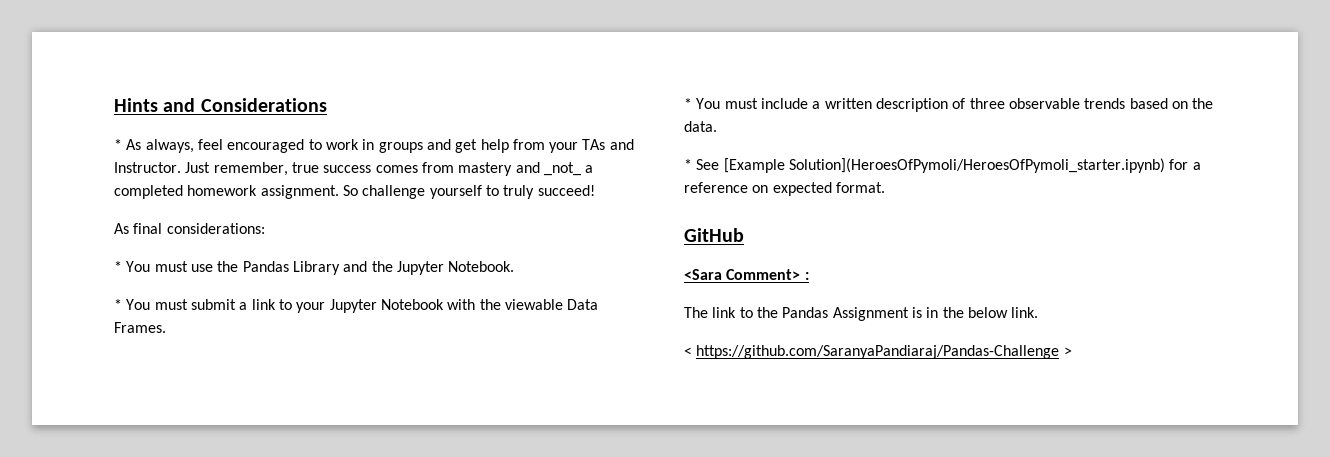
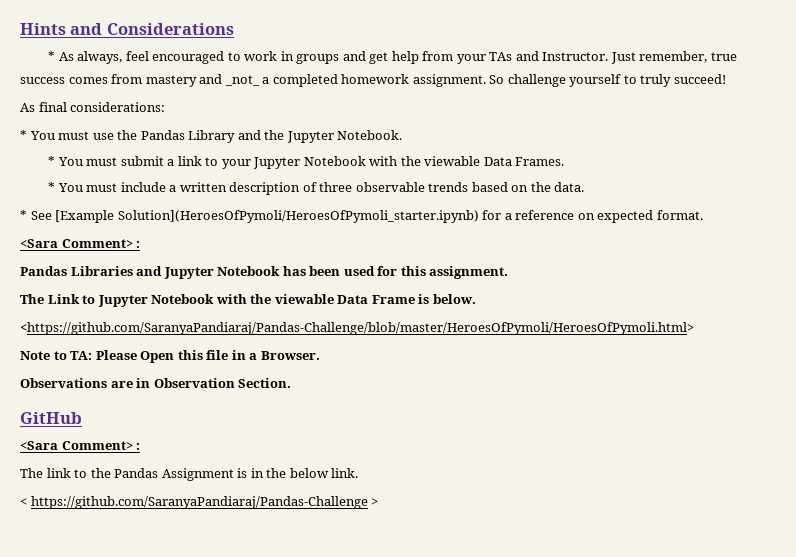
(885, 187) none -> [20,239,141,248] [20,266,509,279] [20,294,476,307] [20,322,694,335] [20,350,320,363] [20,378,292,388] // <Sara Comment> : // Pandas Libraries and Jupyter Notebook has been used for this assignment. // The Link to Jupyter Notebook with the viewable Data Frame is below. // <https://github.com/SaranyaPandiaraj/Pandas-Challenge/blob/master/HeroesOfPymoli/HeroesOfPymoli.html> // Note to TA: Please Open this file in a Browser. // Observations are in Observation Section.

